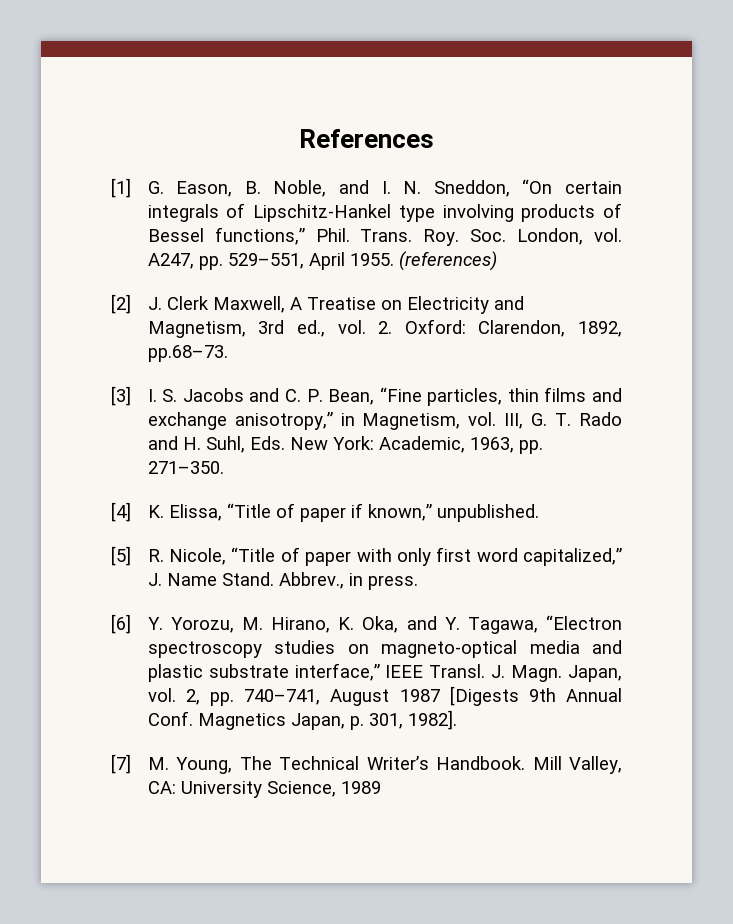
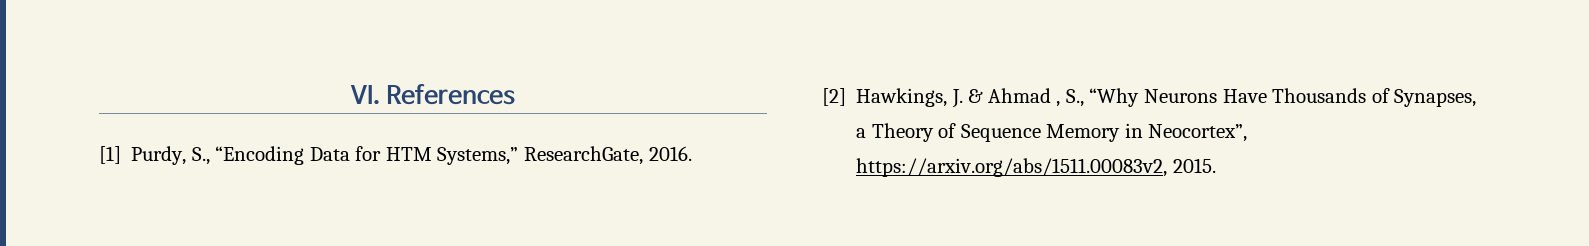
(299, 138) none -> [349,85,380,105] VI.
[147,179,622,197] [147,203,623,222] [147,227,622,246] [147,251,497,271] [111,294,524,314] [147,319,623,338] [147,345,228,362] [111,386,623,406] [147,412,623,430] [147,436,543,454] [147,461,224,474] [111,502,539,522] [111,546,622,566] [147,572,418,590] [111,614,622,634] [147,640,622,658] [147,663,623,682] [147,686,623,706] [147,710,457,730] [111,754,622,774] [147,781,381,798] G. Eason, B. Noble, and I. N. Sneddon, “On certain integrals of Lipschitz-Hankel type involving products of Bessel functions,” Phil. Trans. Roy. Soc. London, vol. A247, pp. 529–551, April 1955. (references) // [2] J. Clerk Maxwell, A Treatise on Electricity and Magnetism, 3rd ed., vol. 2. Oxford: Clarendon, 1892, pp.68–73. // [3] I. S. Jacobs and C. P. Bean, “Fine particles, thin films and exchange anisotropy,” in Magnetism, vol. III, G. T. Rado and H. Suhl, Eds. New York: Academic, 1963, pp. 271–350. // [4] K. Elissa, “Title of paper if known,” unpublished. // [5] R. Nicole, “Title of paper with only first word capitalized,” J. Name Stand. Abbrev., in press. // [6] Y. Yorozu, M. Hirano, K. Oka, and Y. Tagawa, “Electron spectroscopy studies on magneto-optical media and plastic substrate interface,” IEEE Transl. J. Magn. Japan, vol. 2, pp. 740–741, August 1987 [Digests 9th Annual Conf. Magnetics Japan, p. 301, 1982]. // [7] M. Young, The Technical Writer’s Handbook. Mill Valley, CA: University Science, 1989 -> [131,146,692,165] [822,88,1477,108] [856,123,1248,142] [856,158,1216,177] Purdy, S., “Encoding Data for HTM Systems,” ResearchGate, 2016. // [2] Hawkings, J. & Ahmad , S., “Why Neurons Have Thousands of Synapses, a Theory of Sequence Memory in Neocortex”, https://arxiv.org/abs/1511.00083v2, 2015.

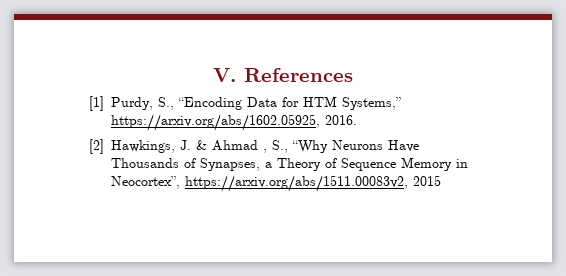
[349,85,380,105] VI. -> [213,68,236,82] V.
[523,146,643,165] ResearchGate, -> [111,114,320,131] https://arxiv.org/abs/1602.05925,
[1172,158,1216,173] 2015. -> [413,175,441,186] 2015

